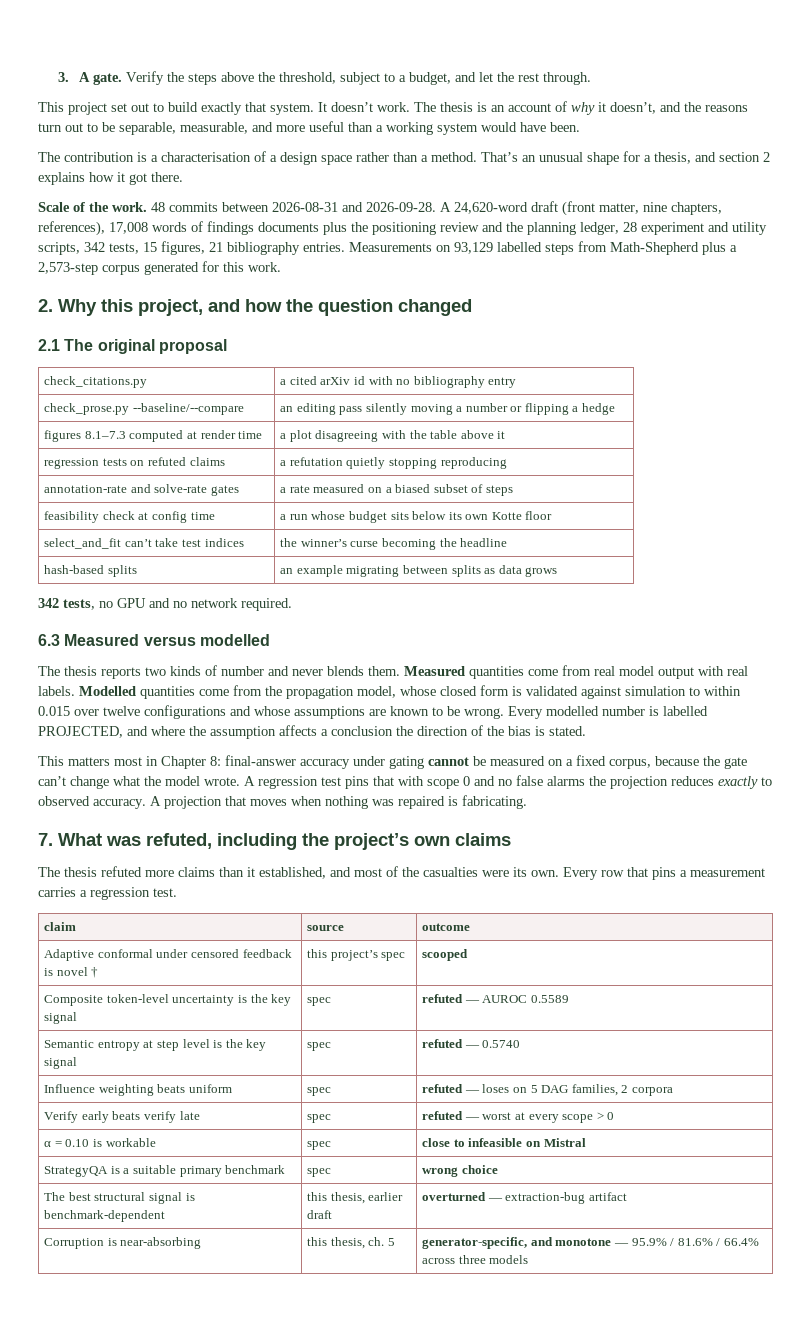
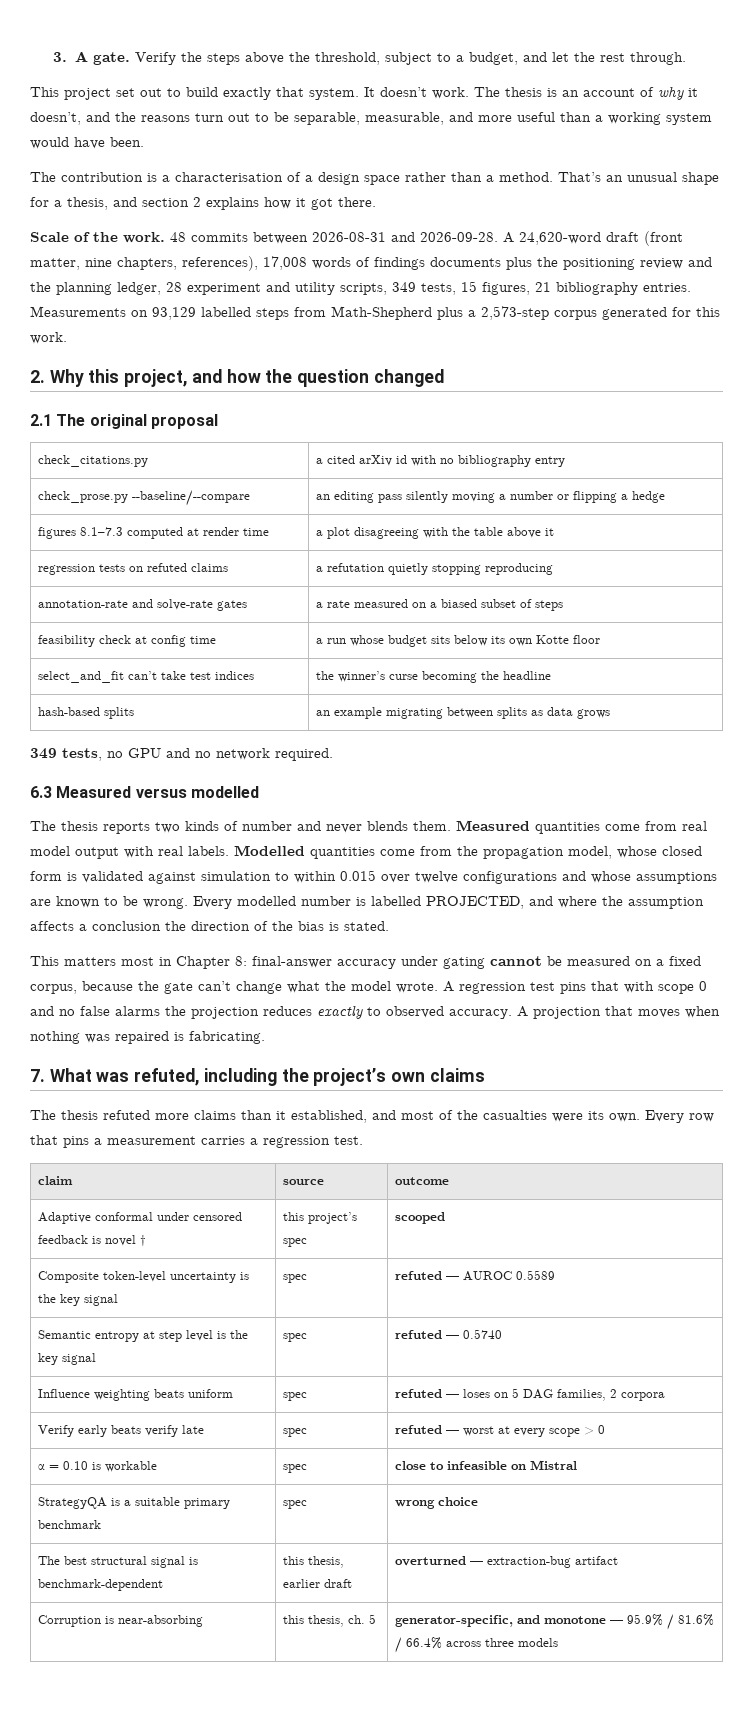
[84,242,105,252] 342 -> [392,282,416,292] 349
[38,598,59,608] 342 -> [30,748,57,759] 349

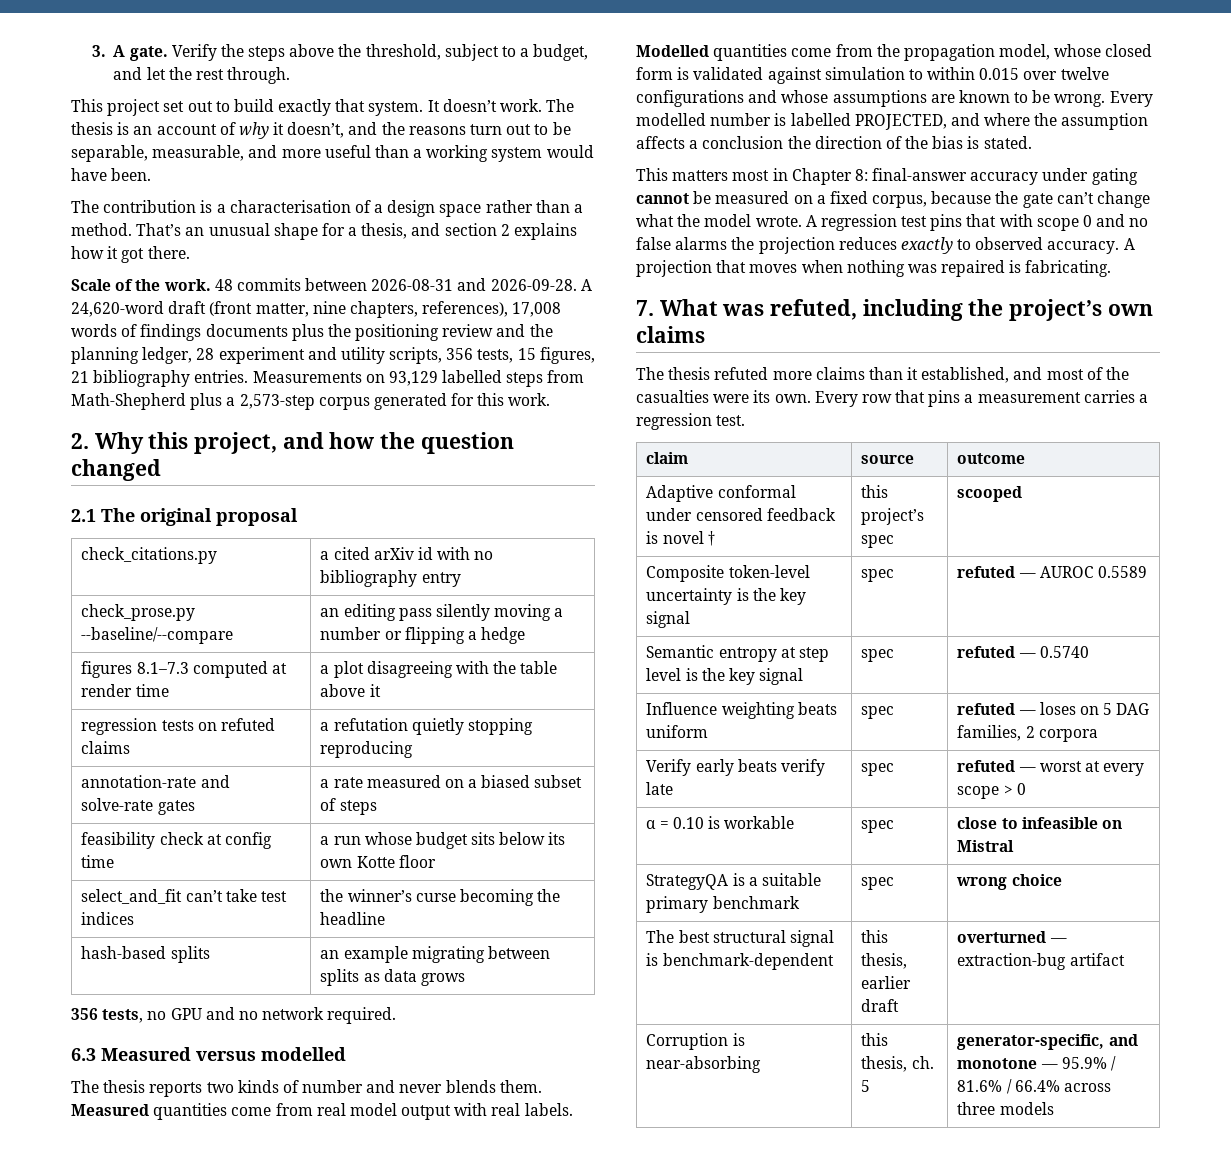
[392,282,416,292] 349 -> [446,348,474,360] 356
[30,748,57,759] 349 -> [71,1008,98,1020] 356

